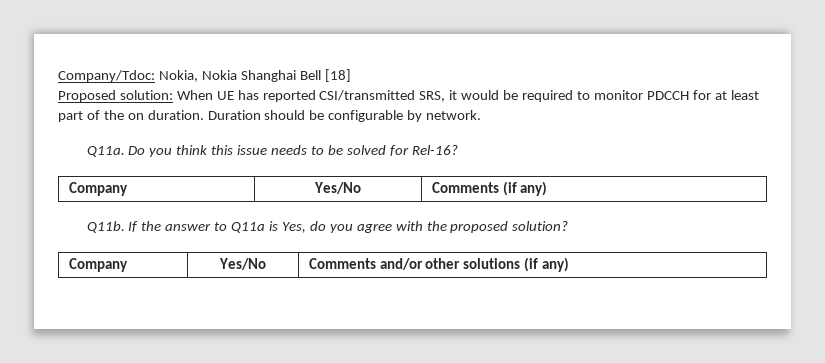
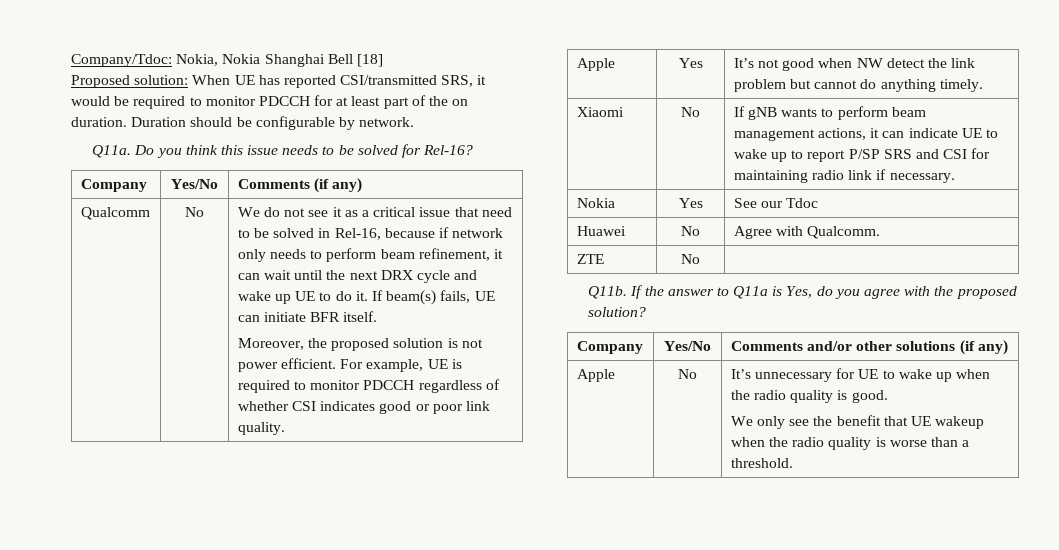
(548, 188) none -> [80,207,150,220] [185,207,204,217] [237,207,512,217] [237,227,504,240] [237,248,503,262] [237,270,478,283] [237,290,495,305] [237,311,378,322] [237,338,483,351] [237,358,462,372] [237,379,500,393] [237,401,490,414] [237,422,285,435] [576,58,615,71] [678,58,703,68] [733,58,976,71] [733,79,983,92] [576,107,624,117] [681,107,700,117] [733,106,926,120] [733,128,998,141] [733,148,991,162] [733,169,955,183] [576,198,615,208] [678,198,703,208] [733,198,819,208] [576,226,626,236] [681,226,700,236] [733,226,881,239] [576,254,604,264] [681,254,700,264] // Qualcomm | No | We do not see it as a critical issue that need to be solved in Rel-16, because if network only needs to perform beam refinement, it can wait until the next DRX cycle and wake up UE to do it. If beam(s) fails, UE can initiate BFR itself. // Moreover, the proposed solution is not power efficient. For example, UE is required to monitor PDCCH regardless of whether CSI indicates good or poor link quality. // Apple | Yes | It’s not good when NW detect the link problem but cannot do anything timely. // Xiaomi | No | If gNB wants to perform beam management actions, it can indicate UE to wake up to report P/SP SRS and CSI for maintaining radio link if necessary. // Nokia | Yes | See our Tdoc // Huawei | No | Agree with Qualcomm. // ZTE | No |
(570, 264) none -> [576,369,615,382] [678,369,697,379] [730,368,991,382] [730,390,888,403] [730,415,985,429] [730,437,970,450] [730,458,793,468] // Apple | No | It’s unnecessary for UE to wake up when the radio quality is good. // We only see the benefit that UE wakeup when the radio quality is worse than a threshold.

